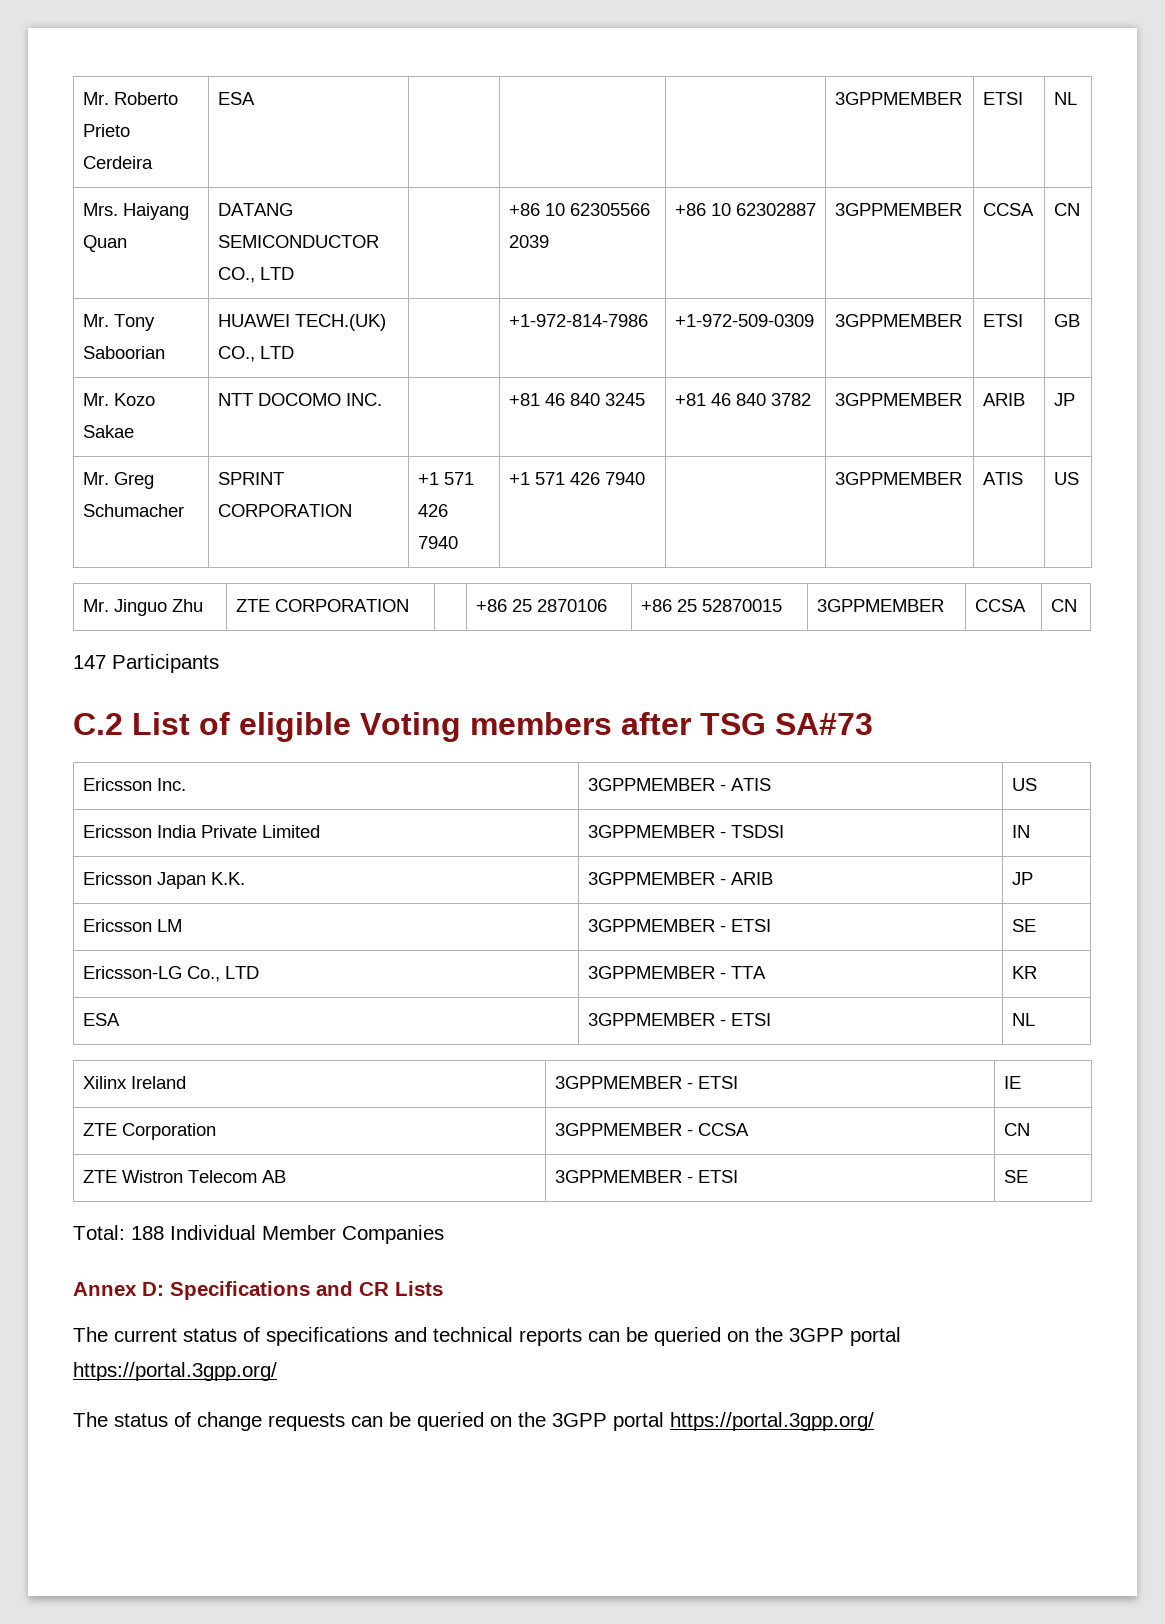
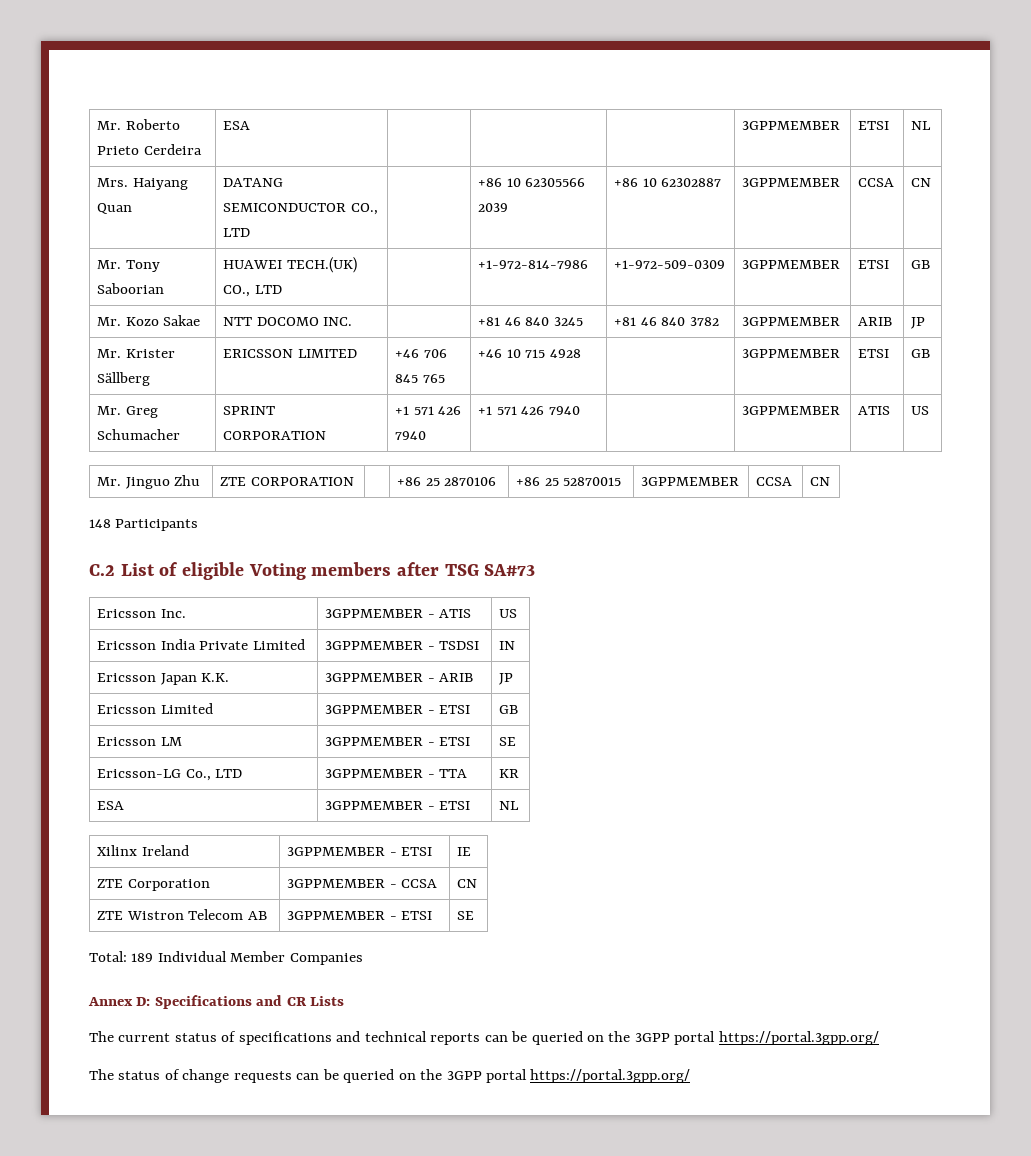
(1075, 399) none -> [97,349,175,358] [97,372,151,386] [223,349,357,358] [395,349,447,358] [395,374,445,383] [478,349,581,358] [742,349,841,358] [858,349,890,358] [911,349,931,358] // Mr. Krister Sällberg | ERICSSON LIMITED | +46 706 845 765 | +46 10 715 4928 | | 3GPPMEMBER | ETSI | GB
[73,655,106,669] 147 -> [89,519,111,528] 148
(1033, 878) none -> [97,703,213,714] [325,705,471,714] [499,705,519,714] // Ericsson Limited | 3GPPMEMBER - ETSI | GB
[131,1226,164,1240] 188 -> [131,953,154,962] 189

